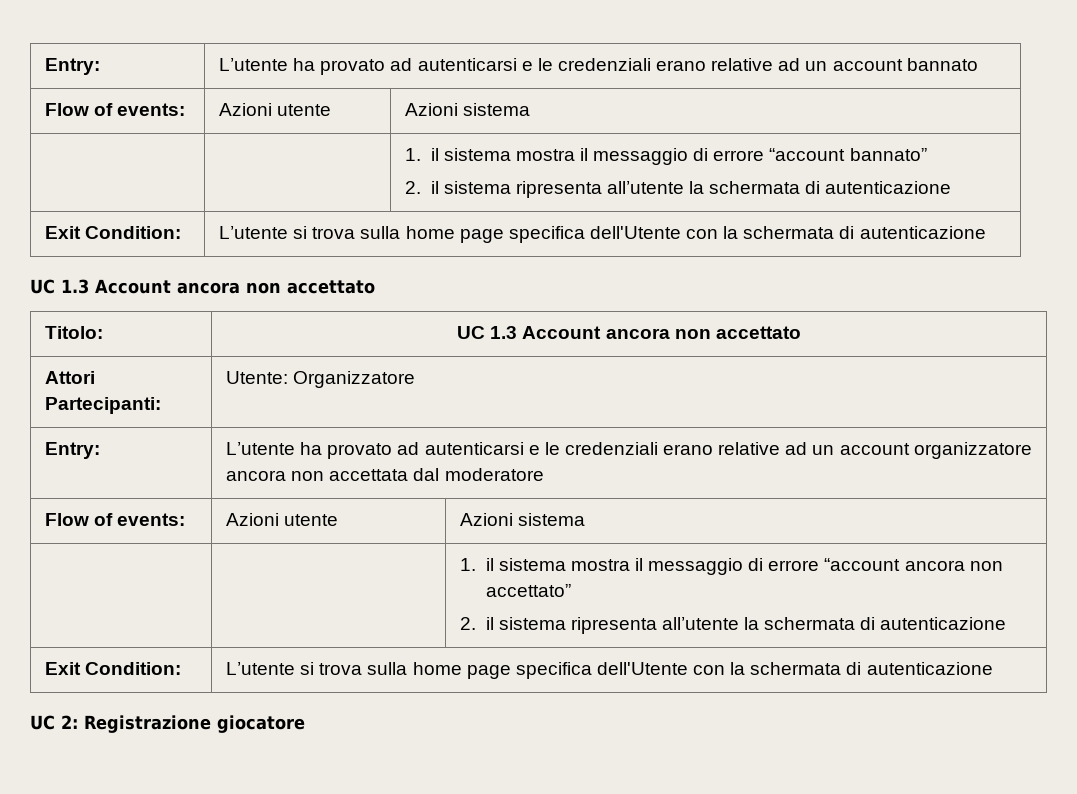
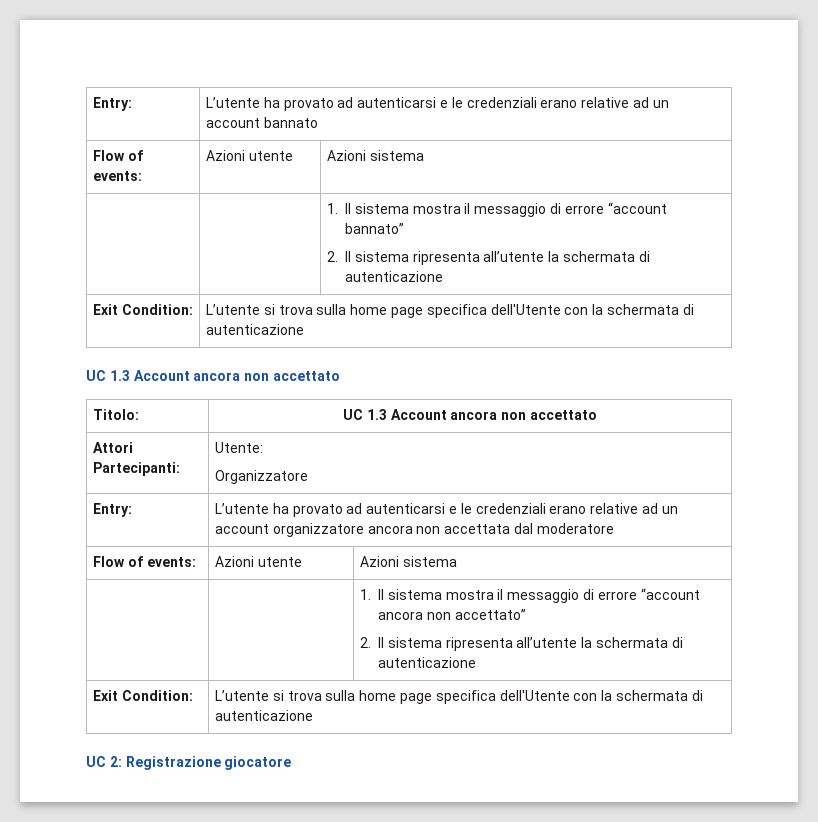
[430,148,439,161] il -> [345,203,352,214] Il
[430,181,439,194] il -> [345,251,352,262] Il
(289, 377) none -> (264, 447) //
[485,558,494,571] il -> [378,589,385,600] Il
[485,617,494,630] il -> [378,637,385,648] Il

